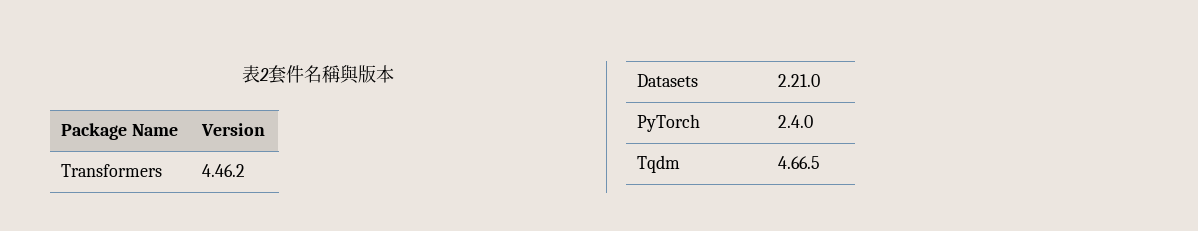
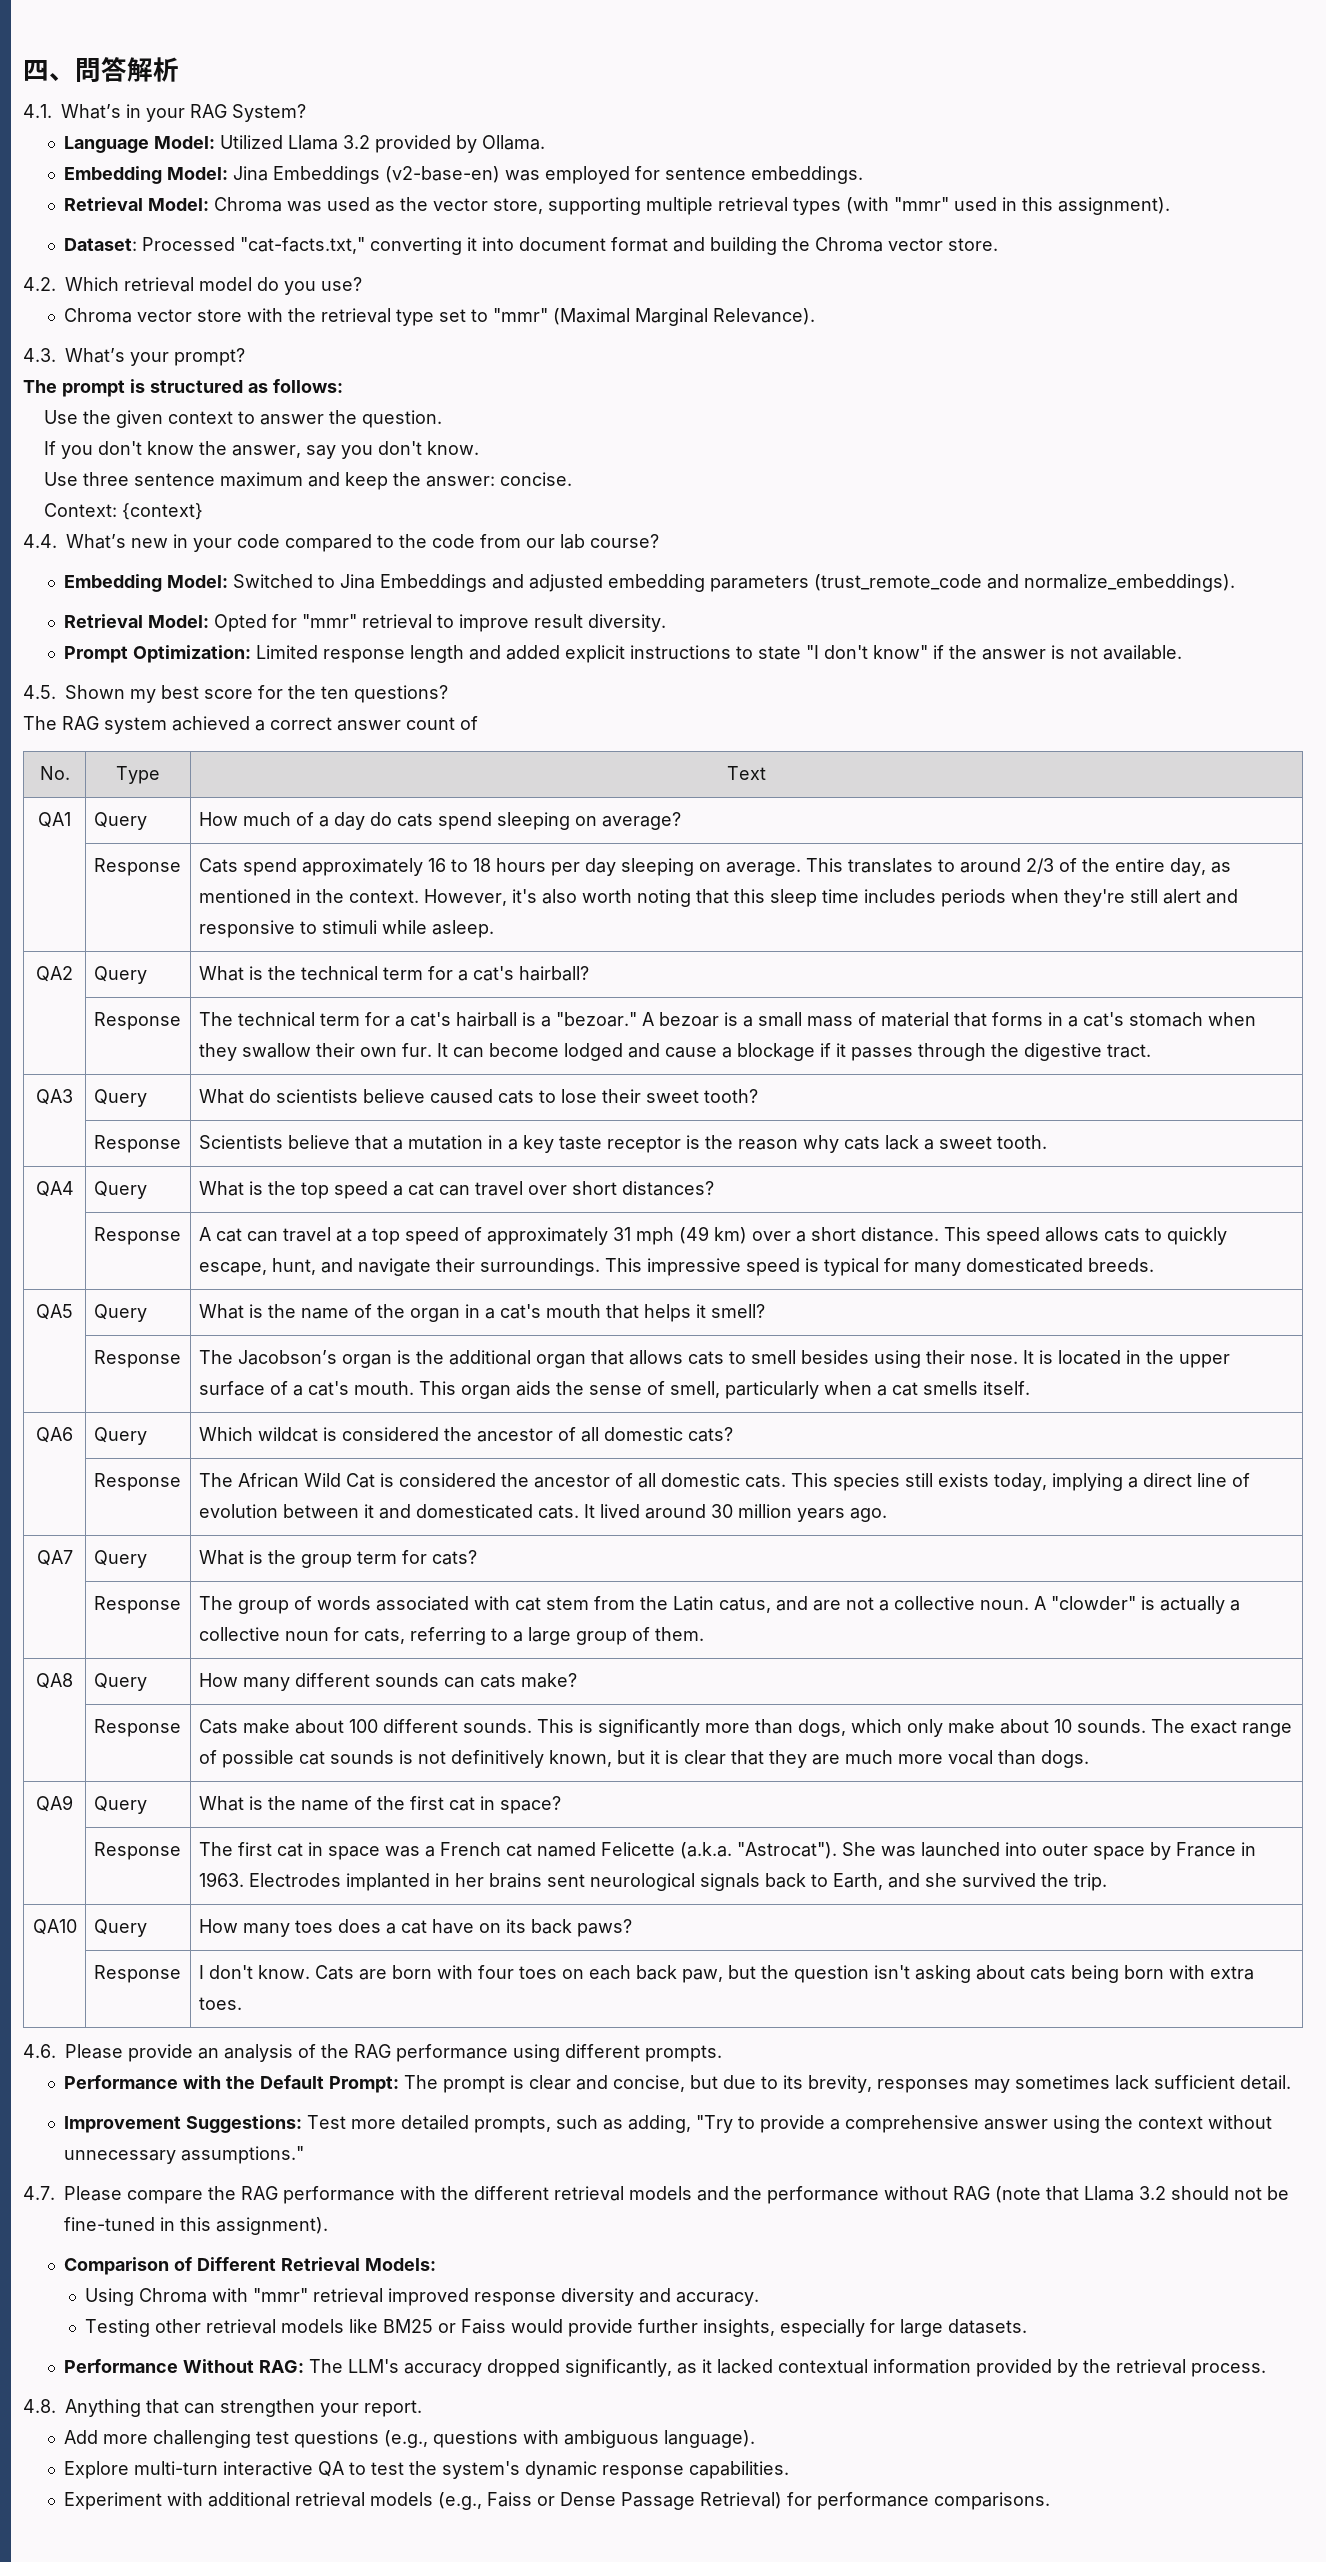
[241,64,394,84] [61,123,179,140] [201,123,266,136] [61,164,163,177] [202,164,246,177] [637,74,699,87] [778,74,821,87] [637,114,701,132] [778,115,814,128] [637,155,681,173] [778,156,821,169] 表2套件名稱與版本 // Package Name | Version // Transformers | 4.46.2 // Datasets | 2.21.0 // PyTorch | 2.4.0 // Tqdm | 4.66.5 -> [23,57,179,82] [23,104,306,122] [64,135,546,153] [64,166,864,184] [64,197,1171,215] [64,237,999,255] [23,277,362,295] [64,308,816,326] [23,348,245,366] [23,379,343,397] [44,410,443,428] [44,441,480,459] [44,472,573,490] [44,503,204,520] [23,534,659,552] [64,574,1236,592] [64,614,667,632] [64,645,1183,663] [23,685,448,703] [23,716,478,734] [39,766,70,780] [116,766,160,784] [727,766,766,780] [38,812,71,828] [93,812,147,830] [198,812,681,830] [93,858,181,876] [198,858,1231,876] [198,889,1238,907] [198,920,494,938] [36,966,73,982] [93,966,147,984] [198,966,589,981] [93,1012,181,1030] [198,1012,1256,1027] [198,1043,1151,1061] [36,1089,73,1105] [93,1089,147,1107] [198,1089,758,1104] [93,1135,181,1153] [198,1135,1047,1153] [35,1181,74,1197] [93,1181,147,1199] [198,1181,714,1199] [93,1227,181,1245] [198,1226,1227,1245] [198,1258,1154,1276] [36,1304,73,1320] [93,1304,147,1322] [198,1304,765,1322] [93,1350,181,1368] [198,1350,1230,1368] [198,1381,1030,1399] [36,1427,73,1443] [93,1427,147,1445] [198,1427,733,1442] [93,1473,181,1491] [198,1473,1250,1491] [198,1504,887,1522] [36,1550,73,1566] [93,1550,147,1568] [198,1550,477,1568] [93,1596,181,1614] [198,1596,1240,1614] [198,1627,704,1645] [36,1673,73,1689] [93,1673,147,1691] [198,1673,577,1691] [93,1719,181,1737] [198,1719,1292,1737] [198,1750,1089,1768] [36,1795,73,1812] [93,1796,147,1814] [198,1796,561,1814] [93,1842,181,1860] [198,1842,1256,1860] [198,1872,1107,1891] [32,1919,77,1935] [93,1919,147,1937] [198,1919,632,1937] [93,1965,181,1983] [198,1965,1254,1983] [198,1997,242,2010] [23,2044,722,2062] [64,2075,1292,2093] [64,2115,1273,2133] [64,2146,305,2164] [23,2186,1289,2204] [64,2217,328,2235] [64,2257,437,2275] [85,2288,760,2306] [85,2319,1028,2337] [64,2359,1267,2377] [23,2399,422,2417] [64,2430,756,2448] [64,2461,790,2479] [64,2492,1051,2510] 四、問答解析 // 4.1. What’s in your RAG System? // Language Model: Utilized Llama 3.2 provided by Ollama. // Embedding Model: Jina Embeddings (v2-base-en) was employed for sentence embeddings. // Retrieval Model: Chroma was used as the vector store, supporting multiple retrieval types (with "mmr" used in this assignment). // Dataset: Processed "cat-facts.txt," converting it into document format and building the Chroma vector store. // 4.2. Which retrieval model do you use? // Chroma vector store with the retrieval type set to "mmr" (Maximal Marginal Relevance). // 4.3. What’s your prompt? // The prompt is structured as follows: // Use the given context to answer the question. // If you don't know the answer, say you don't know. // Use three sentence maximum and keep the answer: concise. // Context: {context} // 4.4. What’s new in your code compared to the code from our lab course? // Embedding Model: Switched to Jina Embeddings and adjusted embedding parameters (trust_remote_code and normalize_embeddings). // Retrieval Model: Opted for "mmr" retrieval to improve result diversity. // Prompt Optimization: Limited response length and added explicit instructions to state "I don't know" if the answer is not available. // 4.5. Shown my best score for the ten questions? // The RAG system achieved a correct answer count of // No. | Type | Text // QA1 | Query | How much of a day do cats spend sleeping on average? // | Response | Cats spend approximately 16 to 18 hours per day sleeping on average. This translates to around 2/3 of the entire day, as mentioned in the context. However, it's also worth noting that this sleep time includes periods when they're still alert and responsive to stimuli while asleep. // QA2 | Query | What is the technical term for a cat's hairball? // | Response | The technical term for a cat's hairball is a "bezoar." A bezoar is a small mass of material that forms in a cat's stomach when they swallow their own fur. It can become lodged and cause a blockage if it passes through the digestive tract. // QA3 | Query | What do scientists believe caused cats to lose their sweet tooth? // | Response | Scientists believe that a mutation in a key taste receptor is the reason why cats lack a sweet tooth. // QA4 | Query | What is the top speed a cat can travel over short distances? // | Response | A cat can travel at a top speed of approximately 31 mph (49 km) over a short distance. This speed allows cats to quickly escape, hunt, and navigate their surroundings. This impressive speed is typical for many domesticated breeds. // QA5 | Query | What is the name of the organ in a cat's mouth that helps it smell? // | Response | The Jacobson’s organ is the additional organ that allows cats to smell besides using their nose. It is located in the upper surface of a cat's mouth. This organ aids the sense of smell, particularly when a cat smells itself. // QA6 | Query | Which wildcat is considered the ancestor of all domestic cats? // | Response | The African Wild Cat is considered the ancestor of all domestic cats. This species still exists today, implying a direct line of evolution between it and domesticated cats. It lived around 30 million years ago. // QA7 | Query | What is the group term for cats? // | Response | The group of words associated with cat stem from the Latin catus, and are not a collective noun. A "clowder" is actually a collective noun for cats, referring to a large group of them. // QA8 | Query | How many different sounds can cats make? // | Response | Cats make about 100 different sounds. This is significantly more than dogs, which only make about 10 sounds. The exact range of possible cat sounds is not definitively known, but it is clear that they are much more vocal than dogs. // QA9 | Query | What is the name of the first cat in space? // | Response | The first cat in space was a French cat named Felicette (a.k.a. "Astrocat"). She was launched into outer space by France in 1963. Electrodes implanted in her brains sent neurological signals back to Earth, and she survived the trip. // QA10 | Query | How many toes does a cat have on its back paws? // | Response | I don't know. Cats are born with four toes on each back paw, but the question isn't asking about cats being born with extra toes. // 4.6. Please provide an analysis of the RAG performance using different prompts. // Performance with the Default Prompt: The prompt is clear and concise, but due to its brevity, responses may sometimes lack sufficient detail. // Improvement Suggestions: Test more detailed prompts, such as adding, "Try to provide a comprehensive answer using the context without unnecessary assumptions." // 4.7. Please compare the RAG performance with the different retrieval models and the performance without RAG (note that Llama 3.2 should not be fine-tuned in this assignment). // Comparison of Different Retrieval Models: // Using Chroma with "mmr" retrieval improved response diversity and accuracy. // Testing other retrieval models like BM25 or Faiss would provide further insights, especially for large datasets. // Performance Without RAG: The LLM's accuracy dropped significantly, as it lacked contextual information provided by the retrieval process. // 4.8. Anything that can strengthen your report. // Add more challenging test questions (e.g., questions with ambiguous language). // Explore multi-turn interactive QA to test the system's dynamic response capabilities. // Experiment with additional retrieval models (e.g., Faiss or Dense Passage Retrieval) for performance comparisons.

